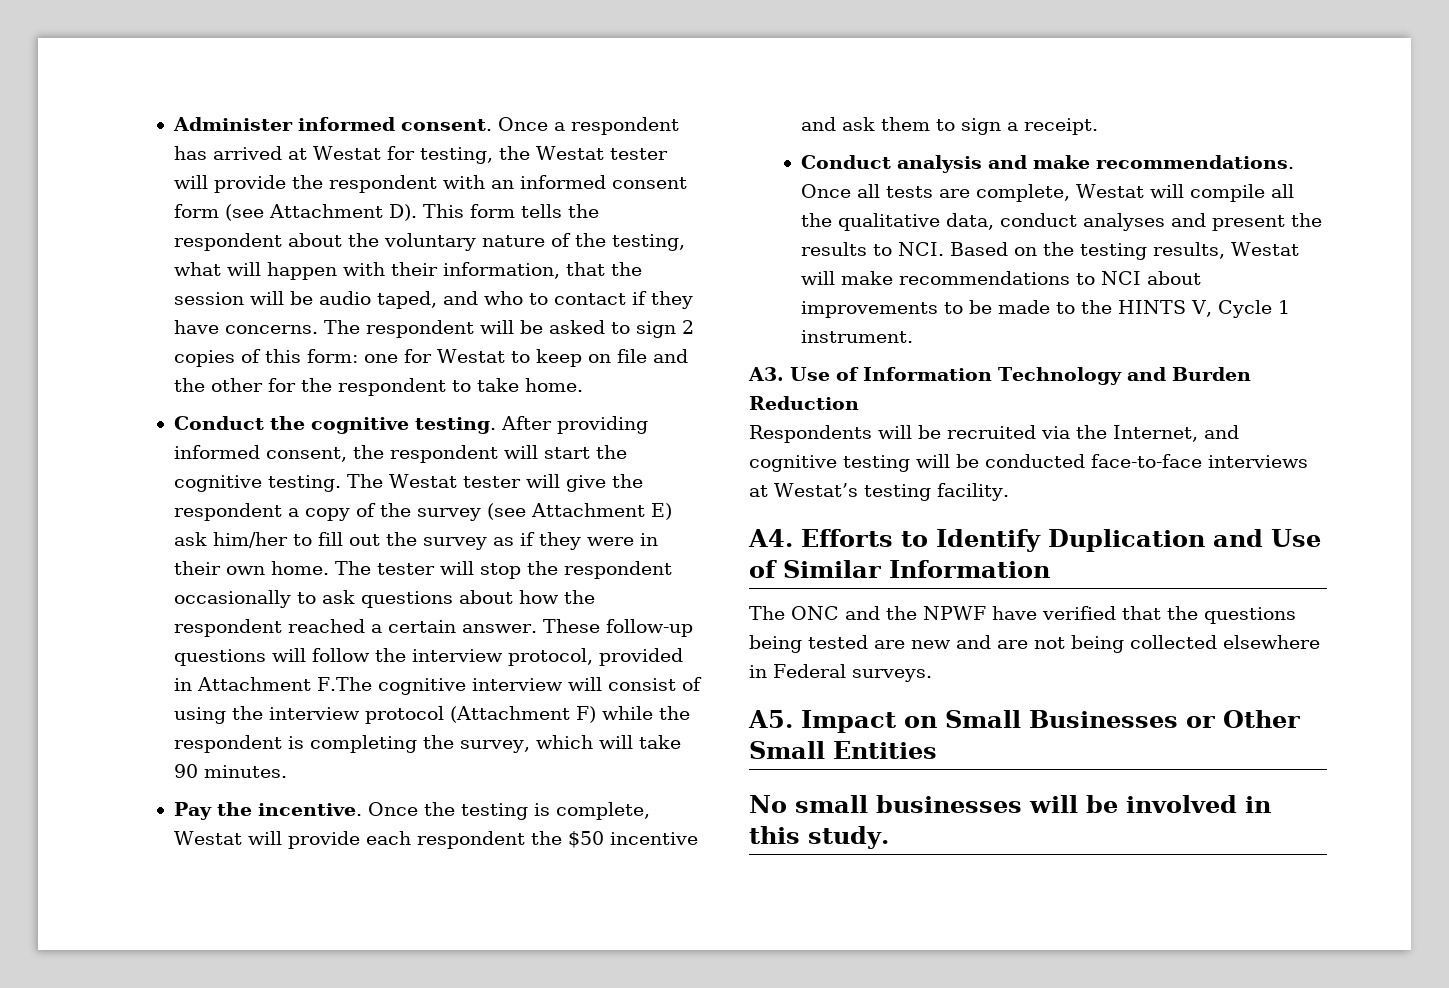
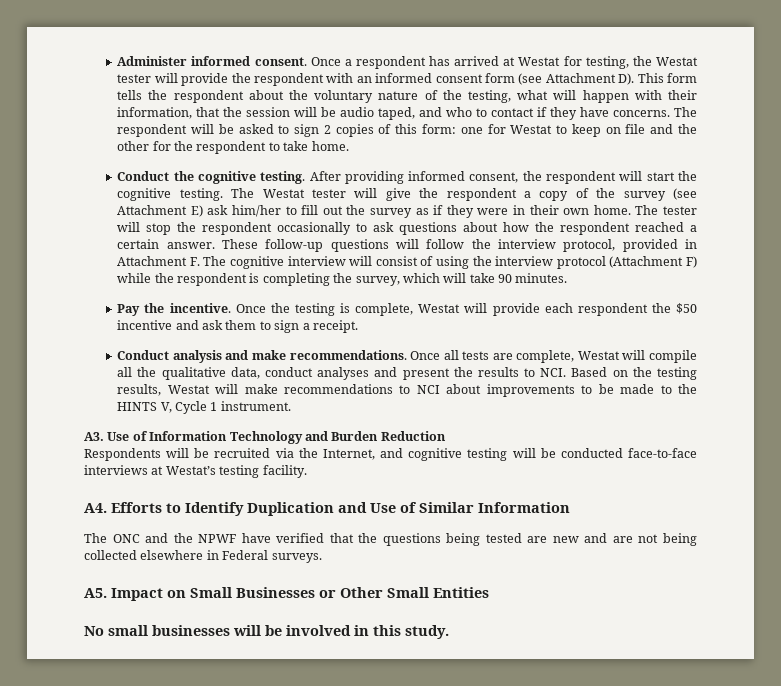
[316,677,372,691] F.The -> [189,256,227,266] F. The

